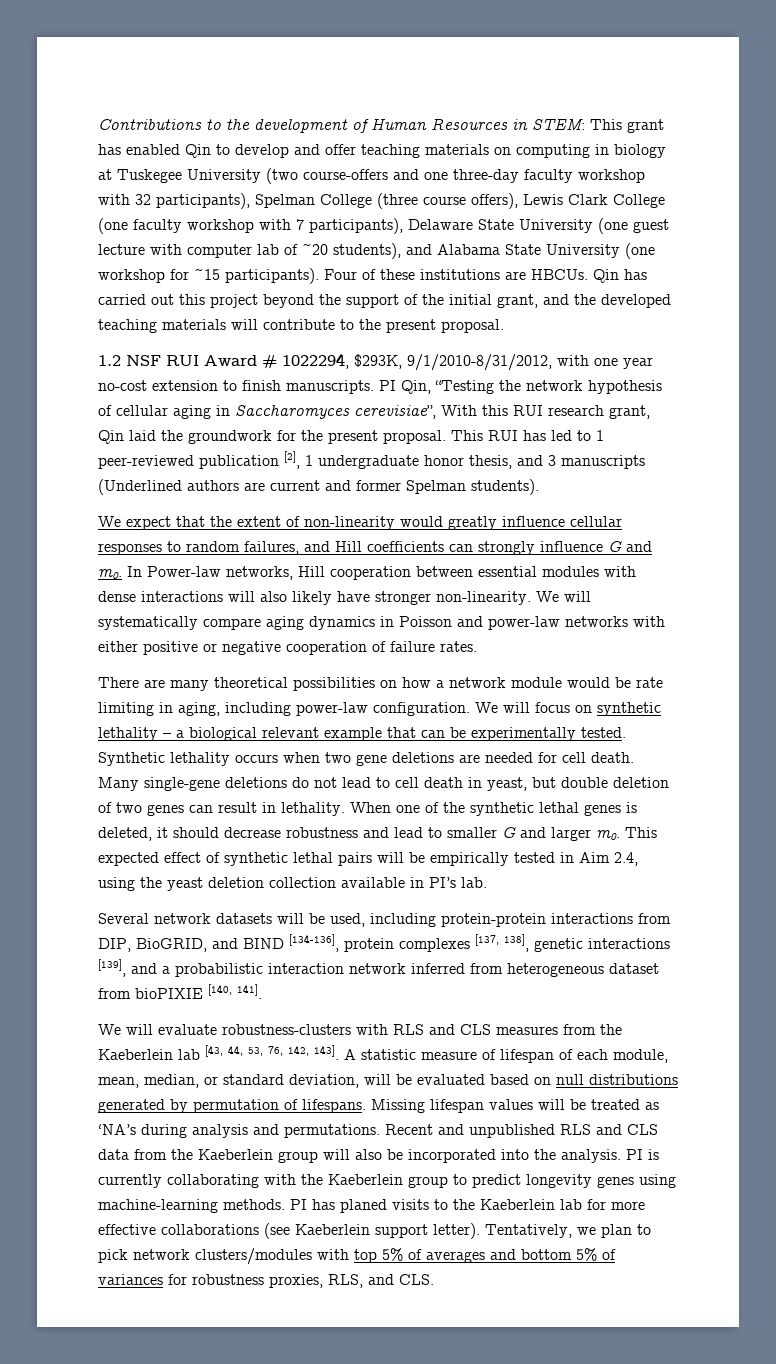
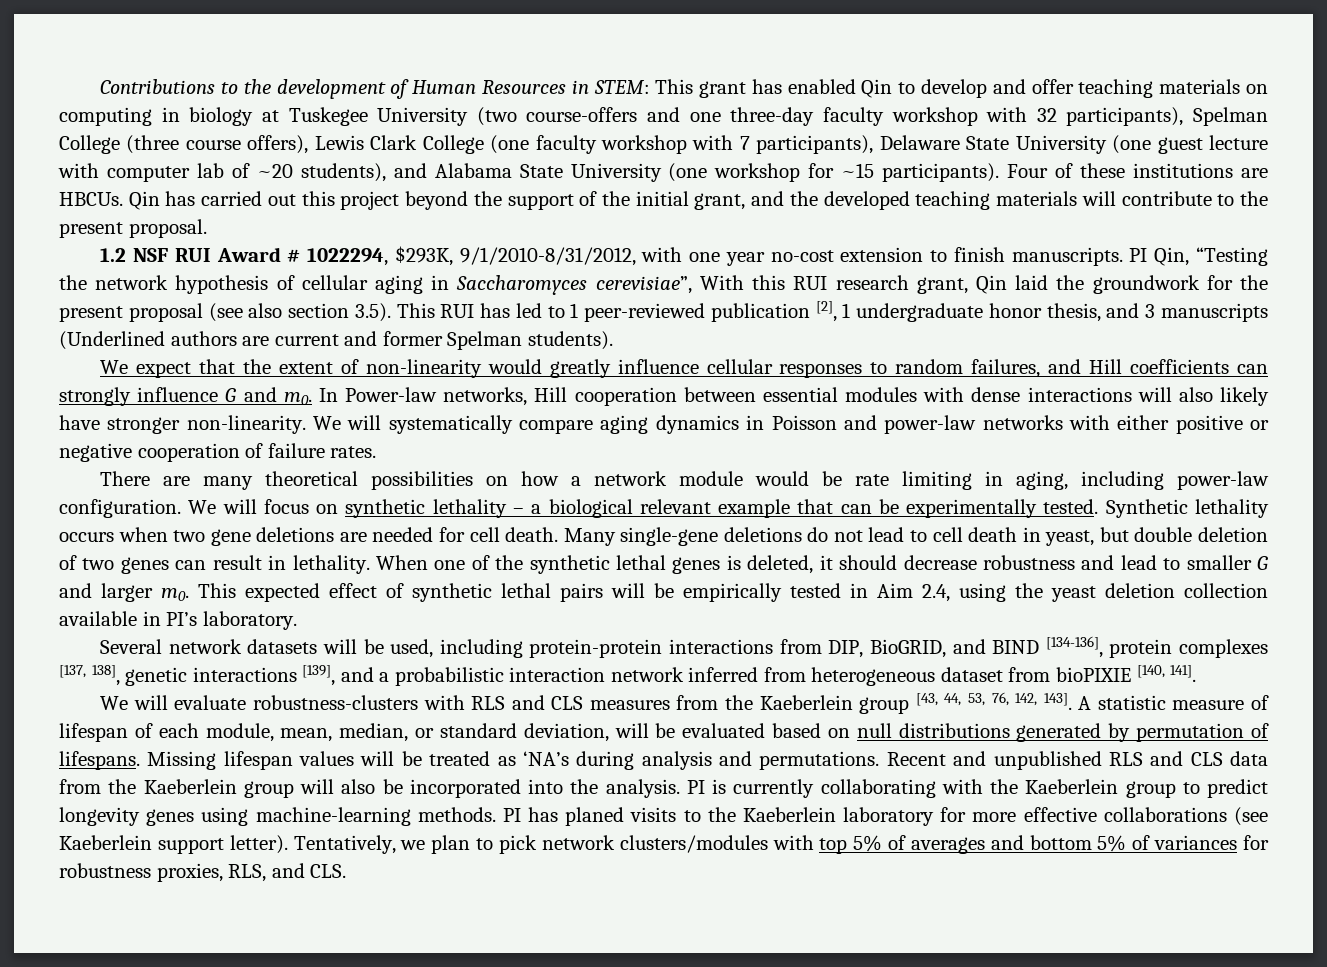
[383,430,446,444] proposal. -> [128,303,391,322] proposal (see also section 3.5).
[461,877,487,888] lab. -> [202,611,297,630] laboratory.
[178,1049,200,1060] lab -> [859,697,910,714] group
[560,1199,582,1210] lab -> [843,807,935,826] laboratory

